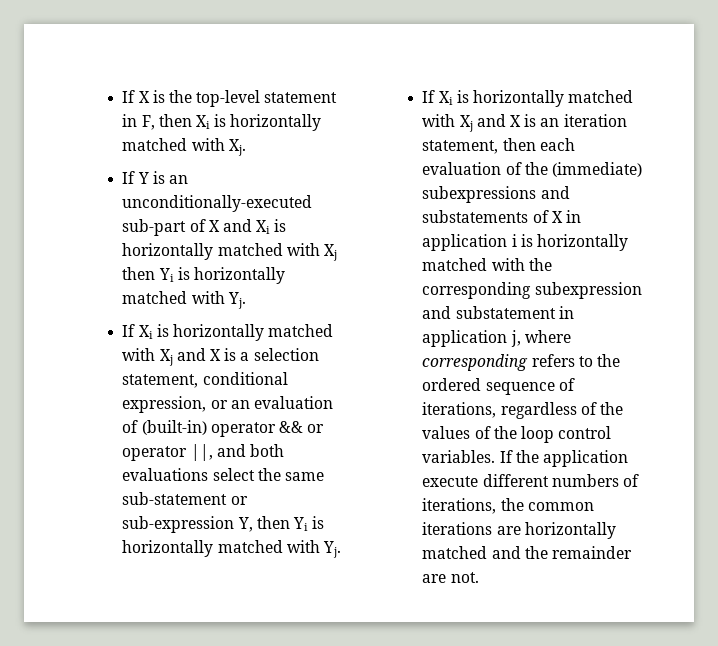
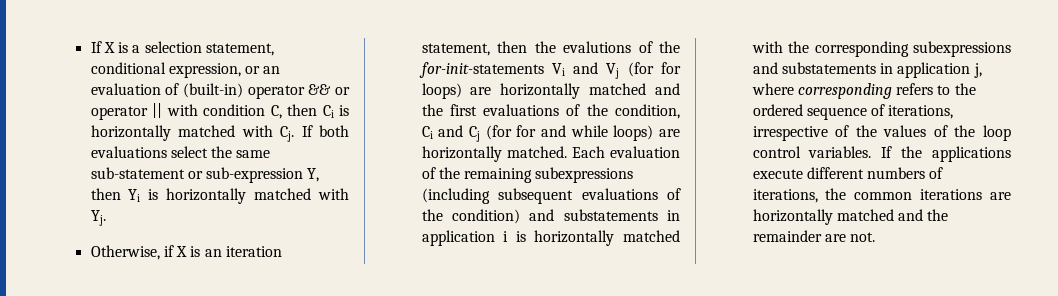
[168,90,338,107] [122,114,322,131] [122,138,246,156] [122,171,188,184] [122,195,313,212] [122,219,287,236] [122,243,337,261] [122,267,285,284] [122,291,246,309] [122,324,334,341] [122,348,237,366] the top-level statement in F, then Xi is horizontally matched with Xj. // If Y is an unconditionally-executed sub-part of X and Xi is horizontally matched with Xj then Yi is horizontally matched with Yj. // If Xi is horizontally matched with Xj and X is -> (129, 47) none
[190,444,246,461] ||, and -> [152,103,349,119] [90,125,313,142] || with condition C, then Ci is horizontally matched with Cj. If
[422,90,634,107] [422,114,506,132] If Xi is horizontally matched with Xj and -> [90,245,174,260] Otherwise, if
[539,138,575,151] [422,162,642,177] [422,186,570,203] [422,210,563,223] each evaluation of the (immediate) subexpressions and substatements of X -> [534,41,680,53] [418,62,681,79] [421,83,680,99] [421,104,680,119] [421,125,680,142] [421,146,680,162] [421,167,634,183] [421,188,681,204] [421,209,658,224] the evalutions of the for-init-statements Vi and Vj (for for loops) are horizontally matched and the first evaluations of the condition, Ci and Cj (for for and while loops) are horizontally matched. Each evaluation of the remaining subexpressions (including subsequent evaluations of the condition) and substatements
[534,282,642,299] [422,306,556,319] subexpression and substatement -> [913,41,1011,57] [752,62,876,74] subexpressions and substatements
[500,402,577,419] regardless -> [752,126,828,141] irrespective
[542,450,628,467] application -> [932,146,1011,162] applications

